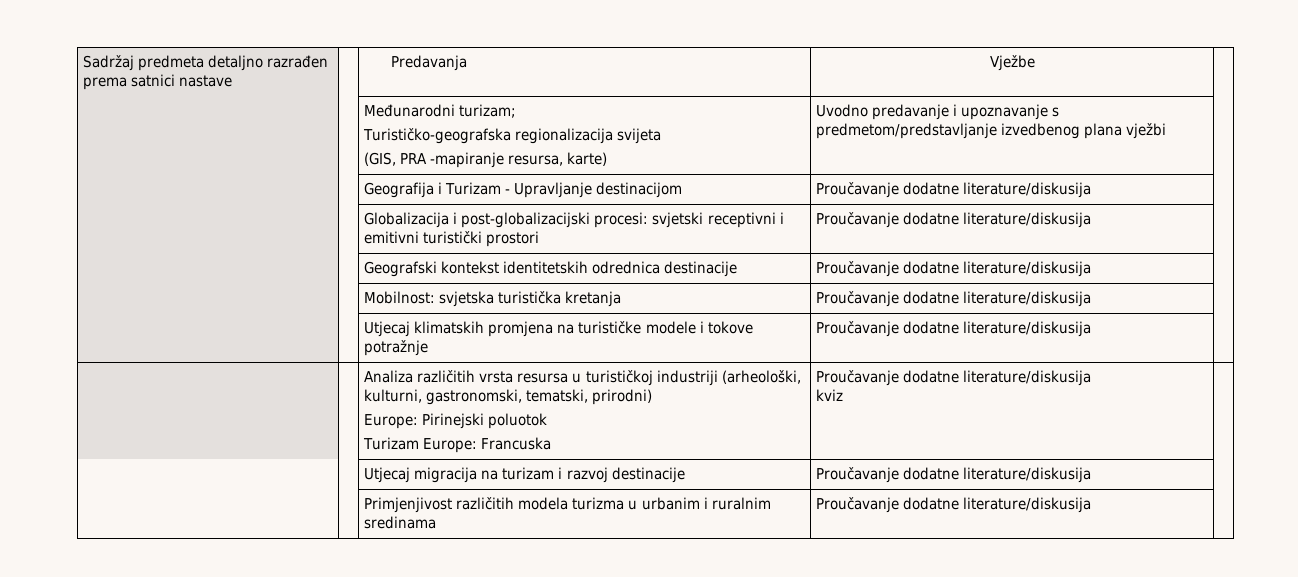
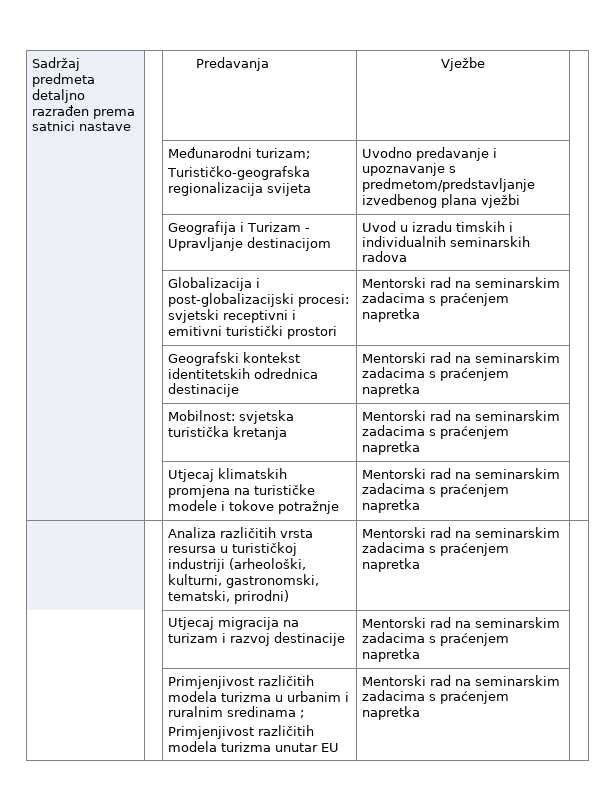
[364,152,608,168] // (GIS, PRA -mapiranje resursa, karte) -> (311, 189) none
[816,182,1092,198] Proučavanje dodatne literature/diskusija -> [361,221,513,232] [361,236,530,247] [361,251,407,262] Uvod u izradu timskih i individualnih seminarskih radova
[816,212,1092,228] Proučavanje dodatne literature/diskusija -> [361,277,560,288] [361,292,509,306] [361,308,420,322] Mentorski rad na seminarskim zadacima s praćenjem napretka
[816,261,1092,277] [364,291,622,307] [816,291,1092,307] Proučavanje dodatne literature/diskusija | // | | Mobilnost: svjetska turistička kretanja | Proučavanje dodatne literature/diskusija -> [361,352,560,363] [361,367,509,381] [361,383,420,397] [167,410,294,424] [167,426,287,440] [361,410,560,421] [361,425,509,439] [361,441,420,455] Mentorski rad na seminarskim zadacima s praćenjem napretka | // | | Mobilnost: svjetska turistička kretanja | Mentorski rad na seminarskim zadacima s praćenjem napretka
[816,321,1092,337] Proučavanje dodatne literature/diskusija -> [361,468,560,479] [361,483,509,497] [361,499,420,513] Mentorski rad na seminarskim zadacima s praćenjem napretka
[364,413,548,429] [363,437,552,453] [816,370,1092,386] [816,389,844,401] // Europe: Pirinejski poluotok // Turizam Europe: Francuska | Proučavanje dodatne literature/diskusija // kviz -> [361,527,560,538] [361,542,509,556] [361,558,420,572] | Mentorski rad na seminarskim zadacima s praćenjem napretka
[816,467,1092,483] Proučavanje dodatne literature/diskusija -> [361,617,560,628] [361,632,509,646] [361,648,420,662] Mentorski rad na seminarskim zadacima s praćenjem napretka
[816,497,1092,513] | Proučavanje dodatne literature/diskusija -> [299,710,304,718] [167,725,314,739] [167,741,339,752] [361,675,560,686] [361,690,509,704] [361,706,420,720] ; // Primjenjivost različitih modela turizma unutar EU | Mentorski rad na seminarskim zadacima s praćenjem napretka

